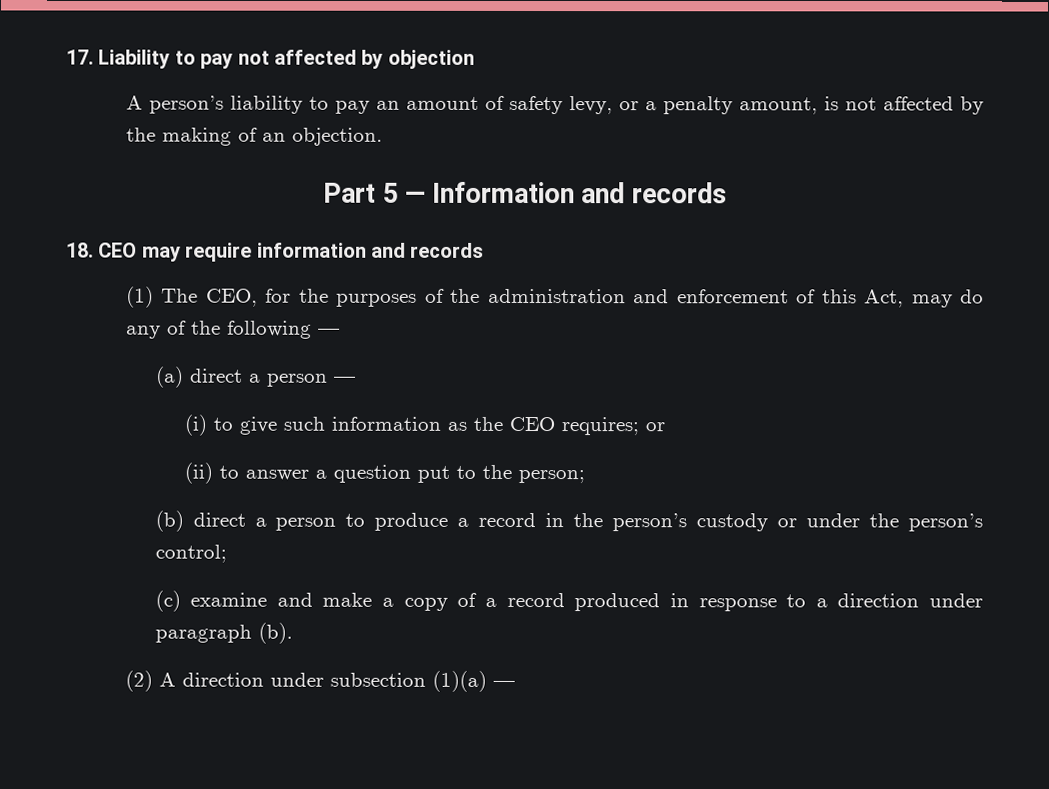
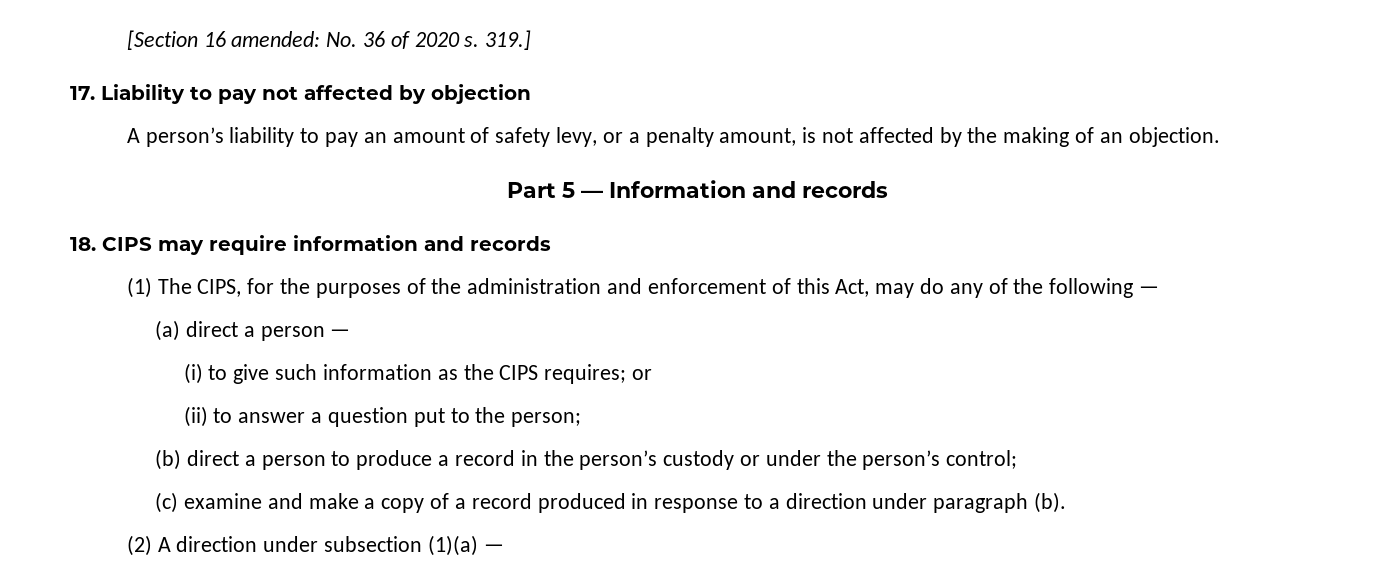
(66, 57) none -> [126,30,532,50] [Section 16 amended: No. 36 of 2020 s. 319.] //
[98,242,138,258] CEO -> [102,237,152,251] CIPS
[205,288,258,307] CEO, -> [197,279,242,297] CIPS,
[509,416,556,432] CEO -> [499,365,539,380] CIPS

